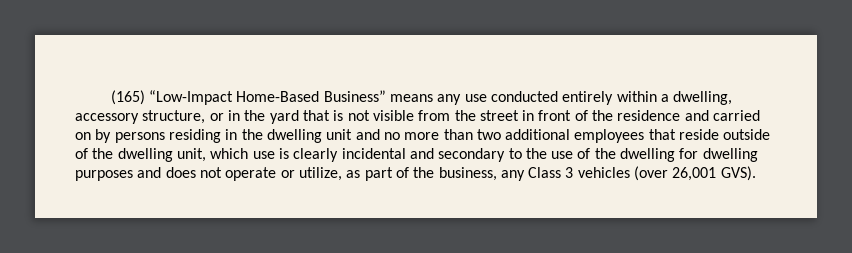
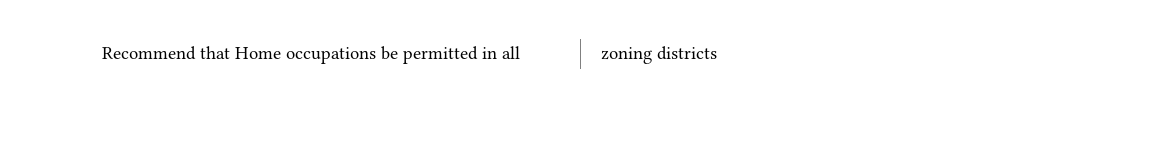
[110,90,733,105] [75,110,761,124] [75,129,771,143] [75,148,758,162] [75,166,756,181] (165) “Low-Impact Home-Based Business” means any use conducted entirely within a dwelling, accessory structure, or in the yard that is not visible from the street in front of the residence and carried on by persons residing in the dwelling unit and no more than two additional employees that reside outside of the dwelling unit, which use is clearly incidental and secondary to the use of the dwelling for dwelling purposes and does not operate or utilize, as part of the business, any Class 3 vehicles (over 26,001 GVS). -> [102,46,717,64] Recommend that Home occupations be permitted in all zoning districts

